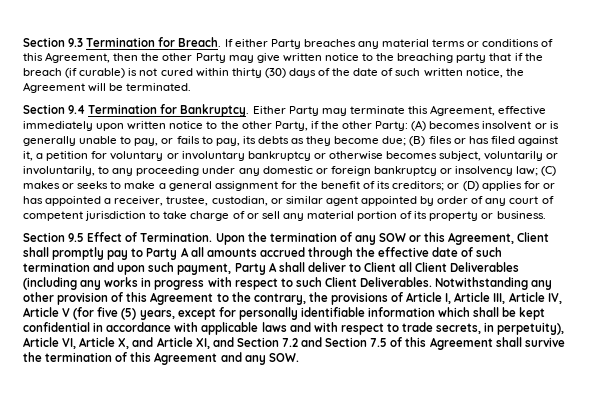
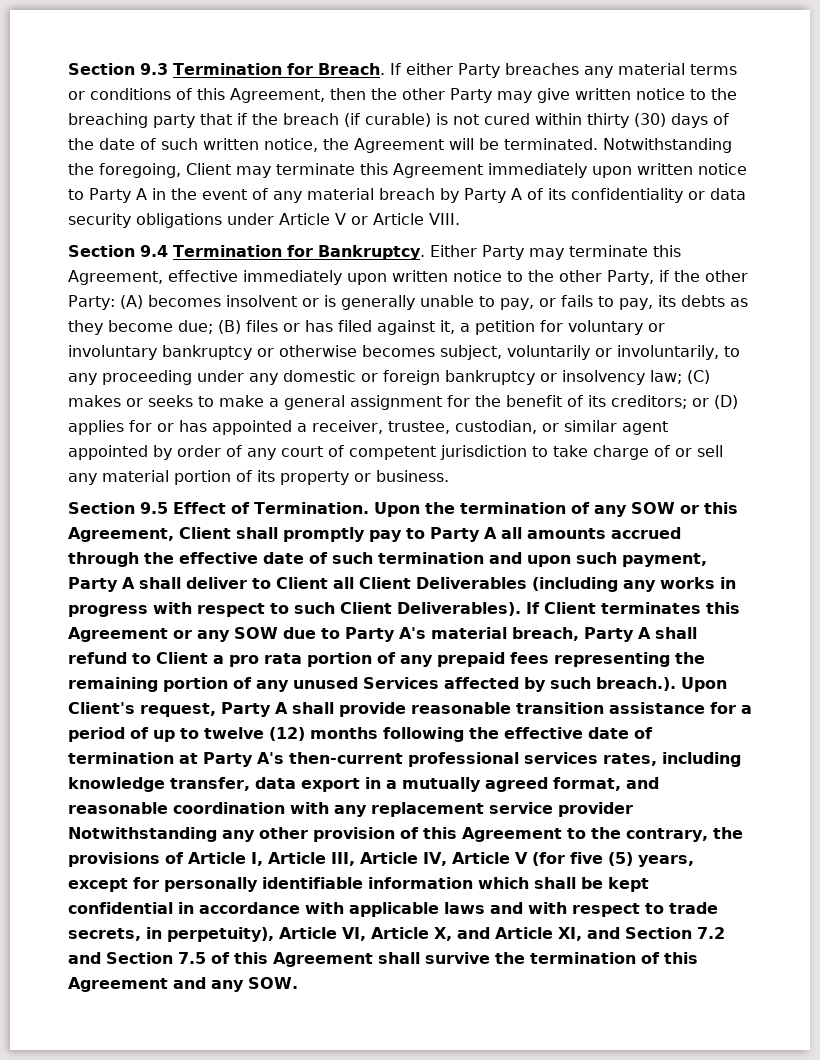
(192, 87) none -> [603,138,732,153] [68,163,747,178] [68,188,746,203] [68,213,460,228] Notwithstanding the foregoing, Client may terminate this Agreement immediately upon written notice to Party A in the event of any material breach by Party A of its confidentiality or data security obligations under Article V or Article VIII.
[360,277,433,287] Deliverables. -> [397,602,740,616] [68,627,697,642] [68,652,705,667] [68,677,727,692] [68,702,752,717] [68,727,653,742] [68,752,741,767] [68,777,659,792] [68,802,633,817] Deliverables). If Client terminates this Agreement or any SOW due to Party A's material breach, Party A shall refund to Client a pro rata portion of any prepaid fees representing the remaining portion of any unused Services affected by such breach.). Upon Client's request, Party A shall provide reasonable transition assistance for a period of up to twelve (12) months following the effective date of termination at Party A's then-current professional services rates, including knowledge transfer, data export in a mutually agreed format, and reasonable coordination with any replacement service provider

